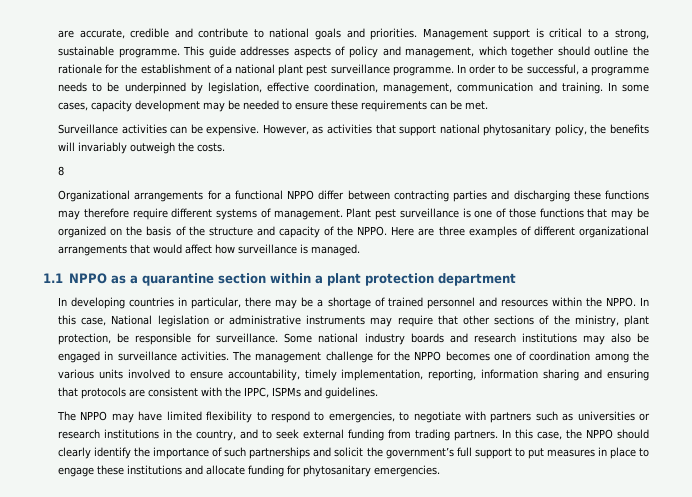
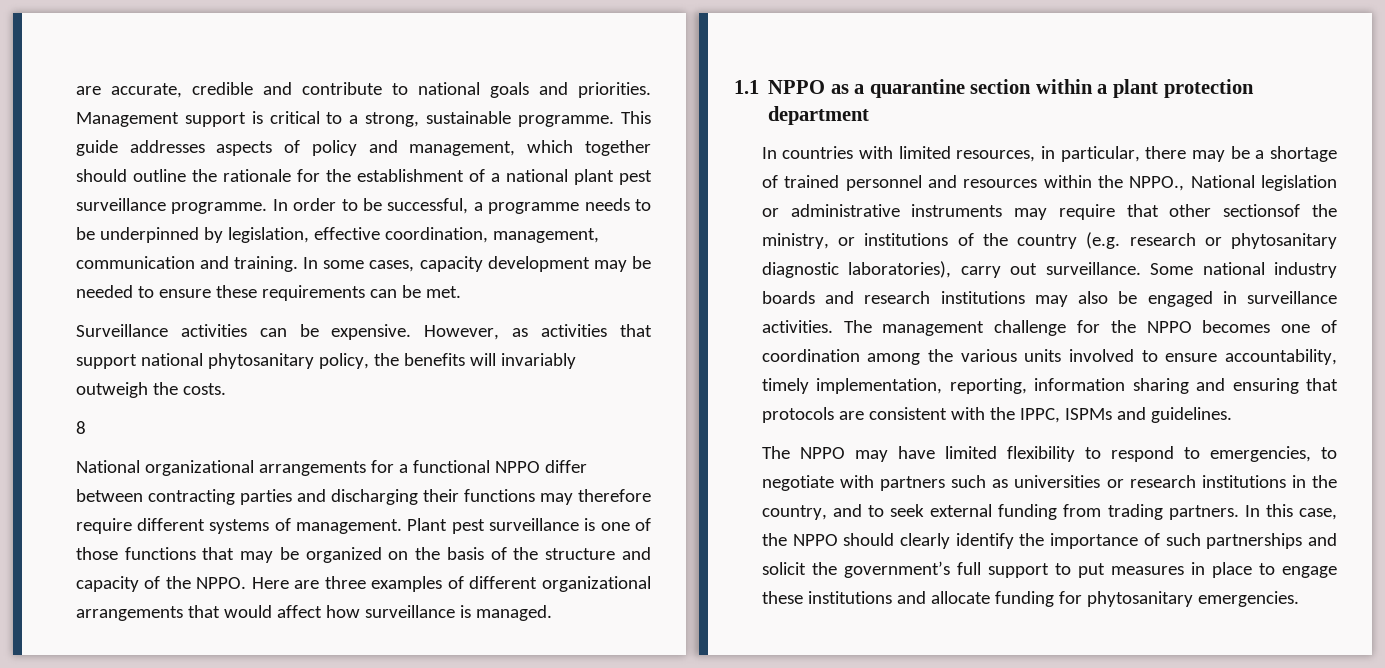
[58,190,131,202] Organizational -> [75,460,254,476] National organizational
[573,190,601,200] these -> [422,489,459,502] their
[71,297,175,309] developing countries -> [782,146,1036,162] countries with limited resources,
[605,297,649,307] [58,315,107,326] NPPO. In this case, -> [1129,176,1185,191] NPPO.,
[494,315,650,327] [58,333,212,345] sections of the ministry, plant protection, be responsible for -> [1223,204,1337,217] [761,232,1337,249] [761,261,1038,278] sectionsof the ministry, or institutions of the country (e.g. research or phytosanitary diagnostic laboratories), carry out

